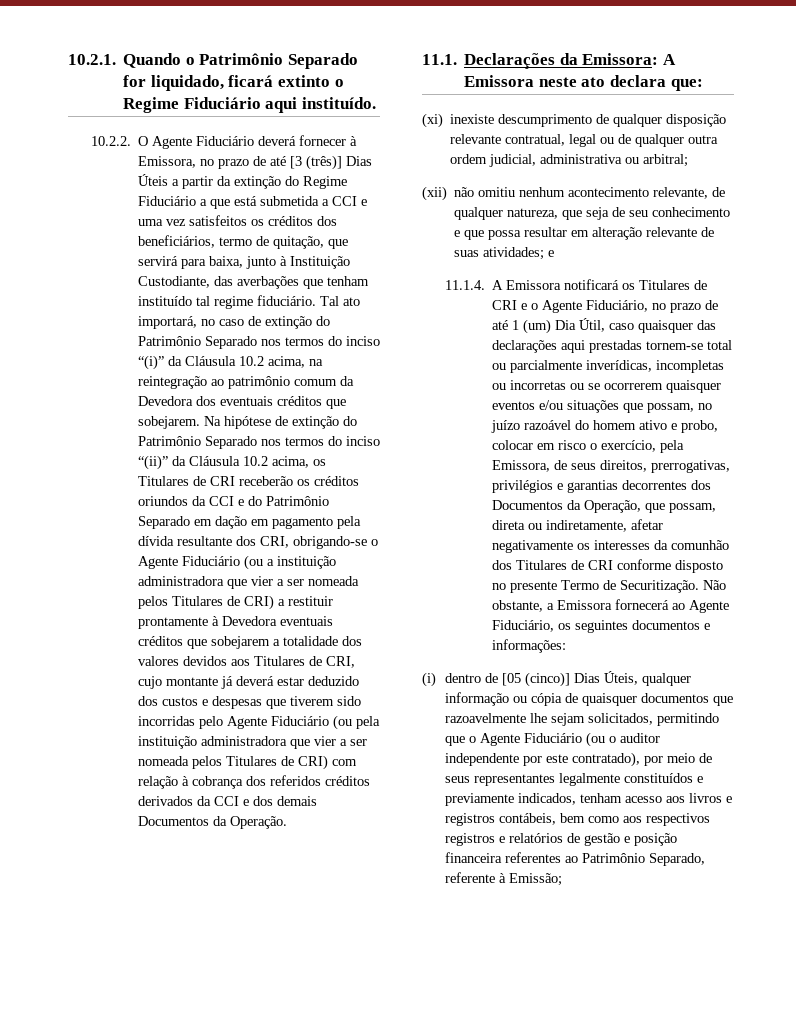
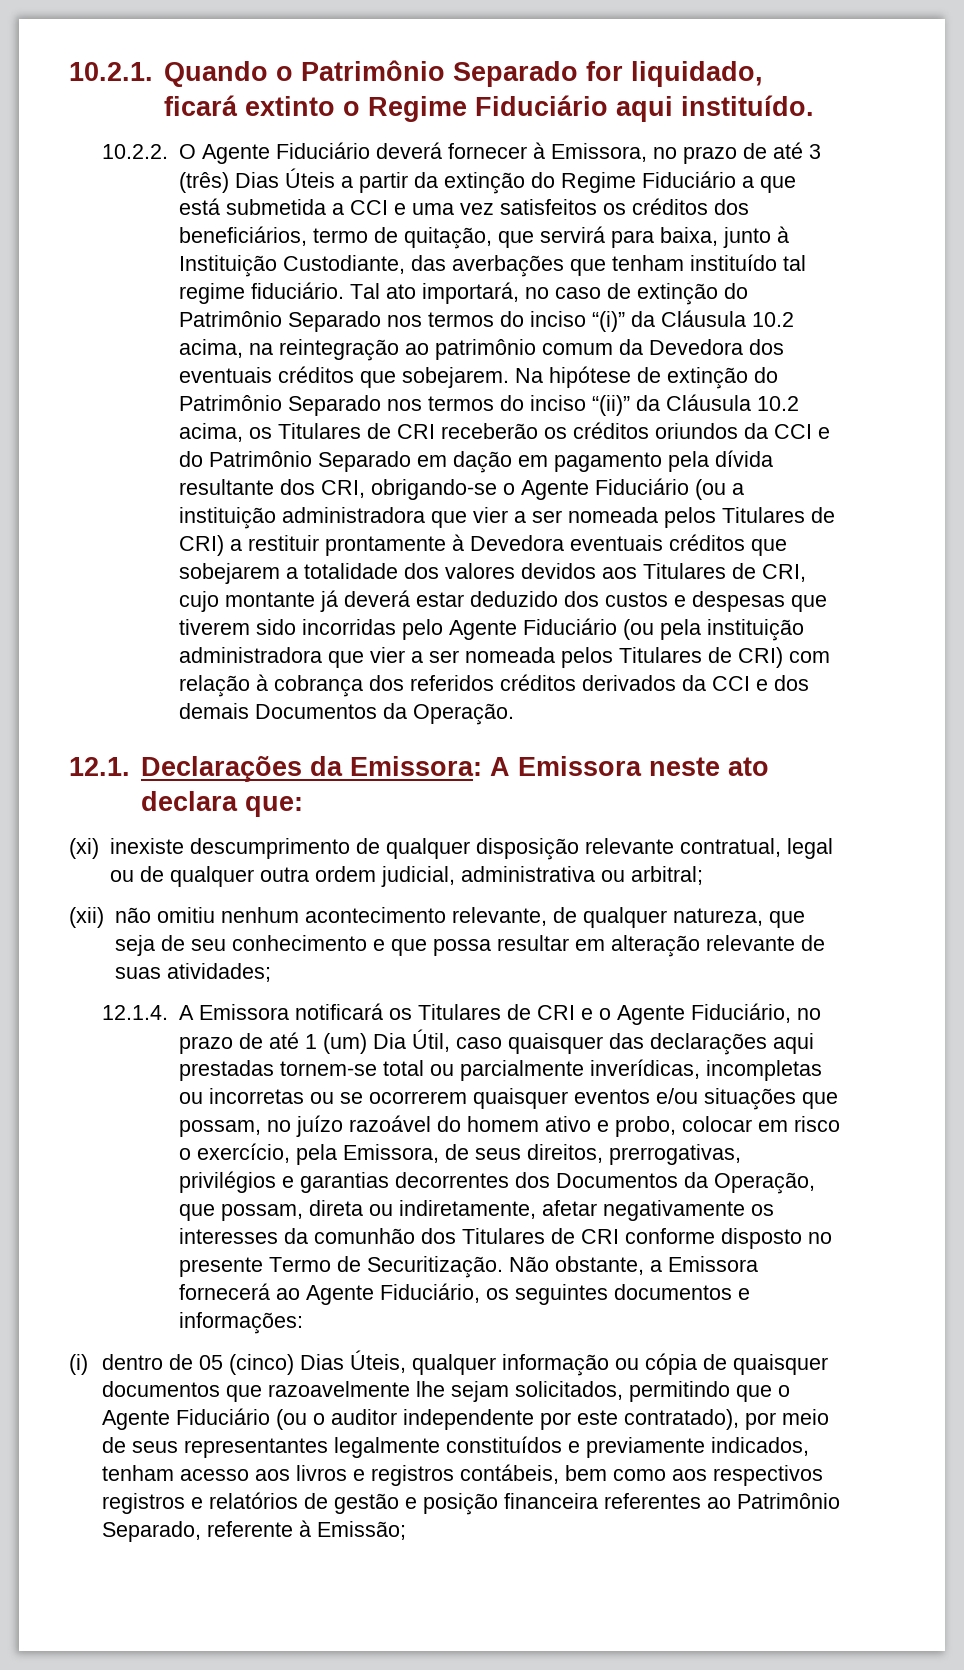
[289,155,342,170] [3 (três)] -> [808,144,821,159] [178,172,229,193] 3 (três)
[422,54,457,65] 11.1. -> [69,757,130,776] 12.1.
[548,250,555,257] [444,280,485,290] e // 11.1.4. -> [102,1005,169,1020] // 12.1.4.
[501,672,570,687] [05 (cinco)] -> [199,1354,295,1375] 05 (cinco)

